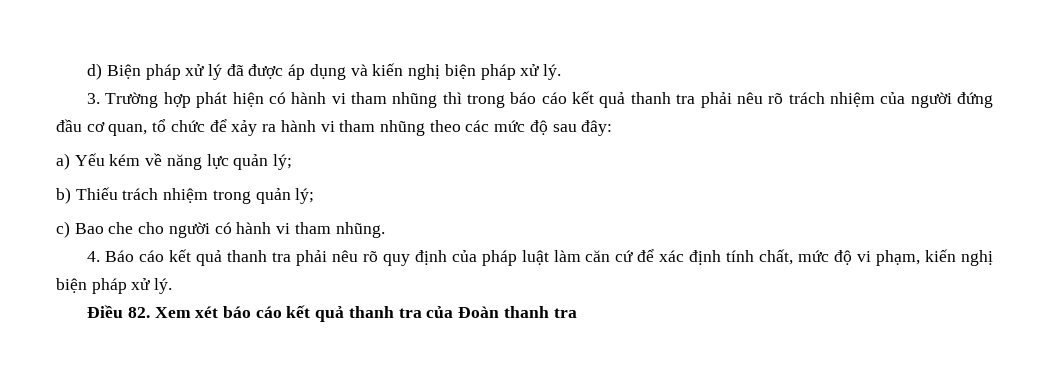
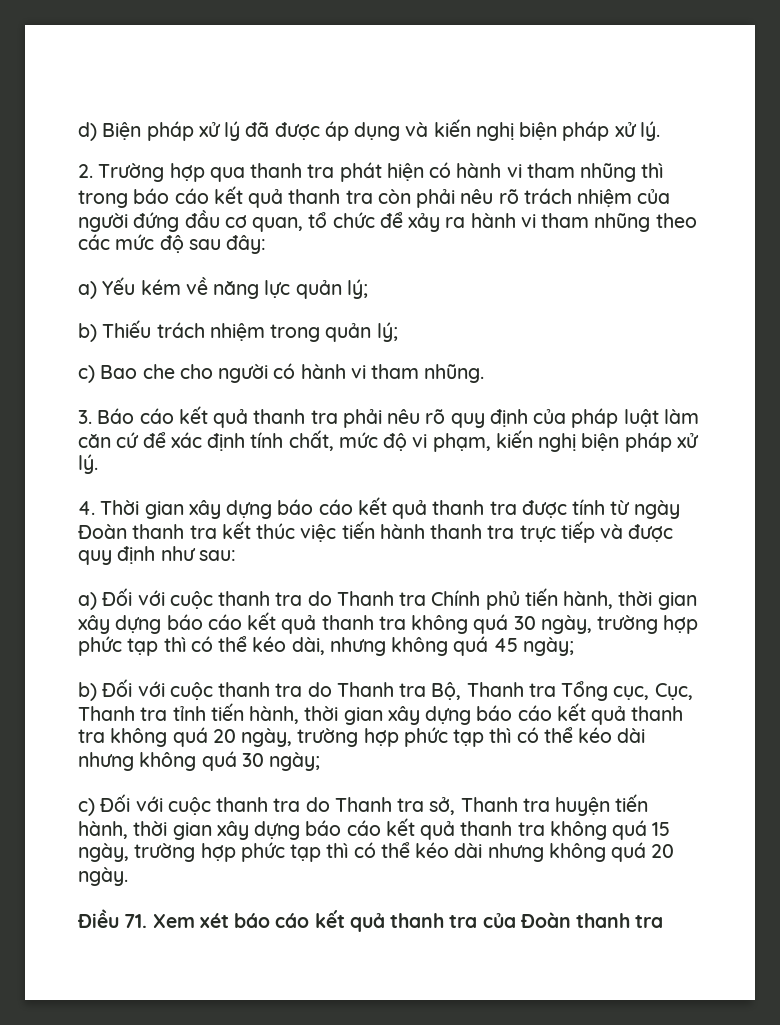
[87,93,101,104] 3. -> [78,164,93,178] 2.
(191, 100) none -> [209,163,335,182] qua thanh tra
(696, 99) none -> [377,189,411,204] còn
[87,251,101,262] 4. -> [78,410,92,424] 3.
(173, 286) none -> [78,497,680,519] [78,521,674,543] [78,546,236,565] [78,588,697,610] [78,612,699,634] [78,636,574,656] [78,679,693,701] [78,703,684,725] [78,727,646,747] [78,751,321,771] [78,794,649,816] [78,818,671,840] [78,842,675,862] [78,867,128,886] // 4. Thời gian xây dựng báo cáo kết quả thanh tra được tính từ ngày Đoàn thanh tra kết thúc việc tiến hành thanh tra trực tiếp và được quy định như sau: // a) Đối với cuộc thanh tra do Thanh tra Chính phủ tiến hành, thời gian xây dựng báo cáo kết quả thanh tra không quá 30 ngày, trường hợp phức tạp thì có thể kéo dài, nhưng không quá 45 ngày; // b) Đối với cuộc thanh tra do Thanh tra Bộ, Thanh tra Tổng cục, Cục, Thanh tra tỉnh tiến hành, thời gian xây dựng báo cáo kết quả thanh tra không quá 20 ngày, trường hợp phức tạp thì có thể kéo dài nhưng không quá 30 ngày; // c) Đối với cuộc thanh tra do Thanh tra sở, Thanh tra huyện tiến hành, thời gian xây dựng báo cáo kết quả thanh tra không quá 15 ngày, trường hợp phức tạp thì có thể kéo dài nhưng không quá 20 ngày.
[127,307,150,318] 82. -> [124,914,148,928] 71.

